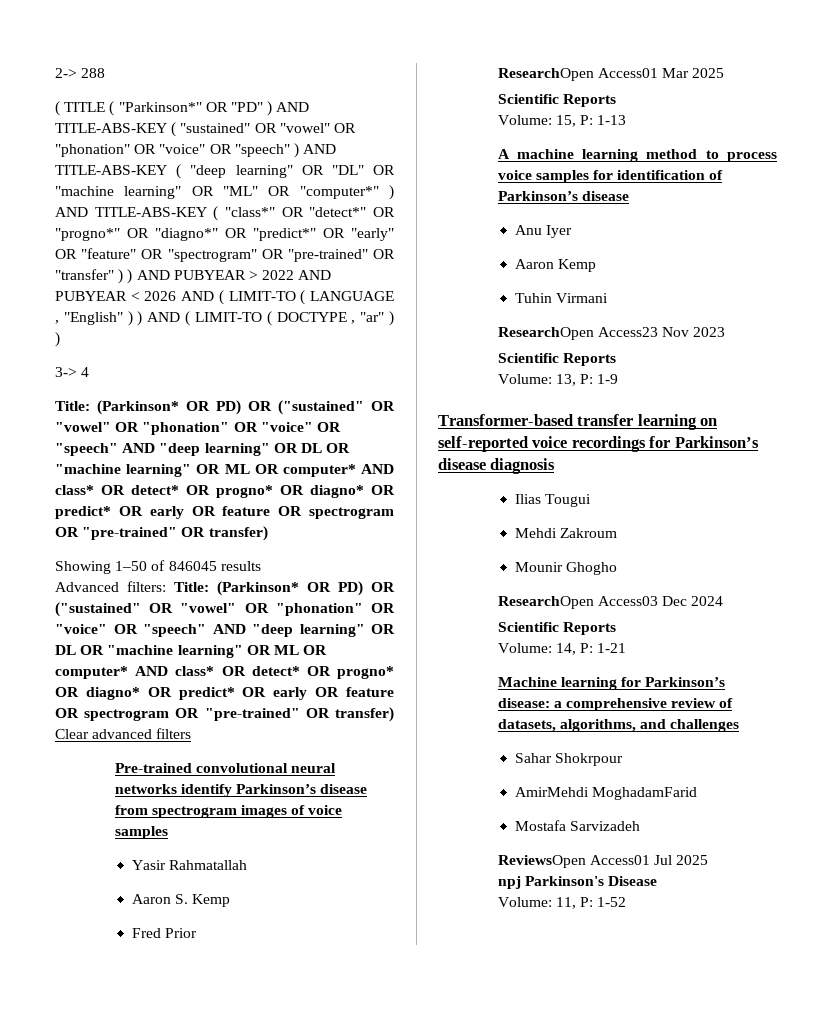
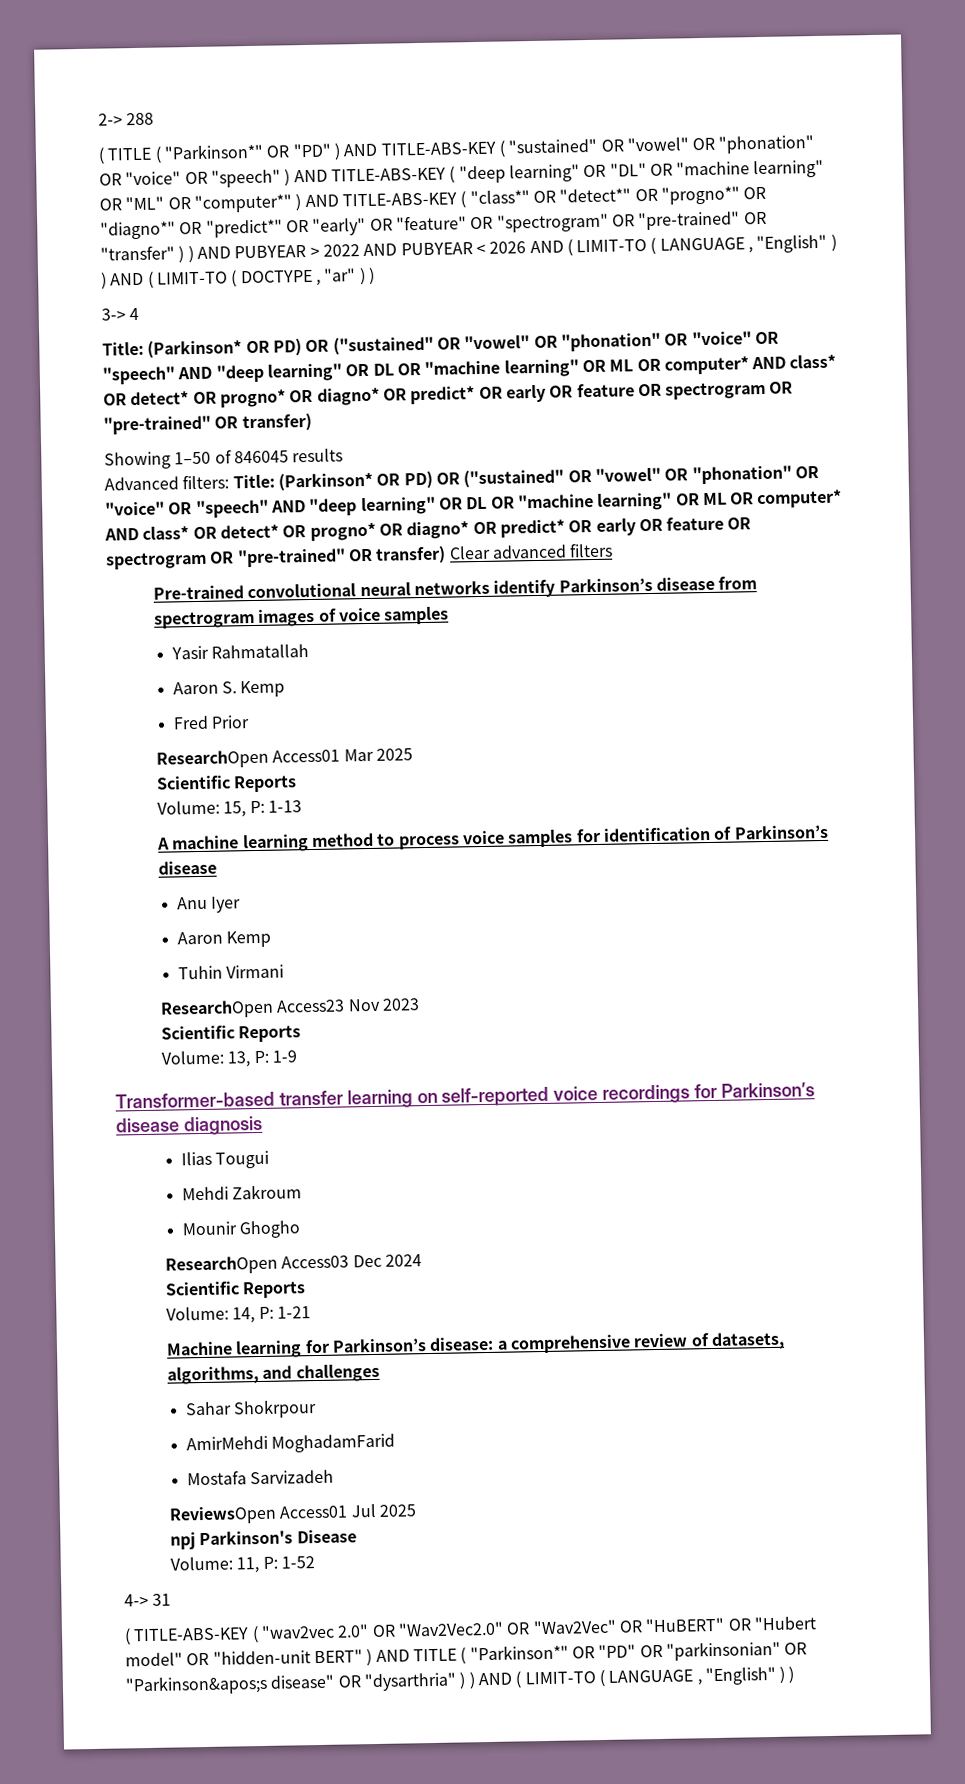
(627, 902) none -> [124,1593,172,1607] [124,1616,817,1646] [125,1640,808,1667] [125,1666,796,1696] // 4-> 31 // ( TITLE-ABS-KEY ( "wav2vec 2.0" OR "Wav2Vec2.0" OR "Wav2Vec" OR "HuBERT" OR "Hubert model" OR "hidden-unit BERT" ) AND TITLE ( "Parkinson*" OR "PD" OR "parkinsonian" OR "Parkinson&apos;s disease" OR "dysarthria" ) ) AND ( LIMIT-TO ( LANGUAGE , "English" ) )

